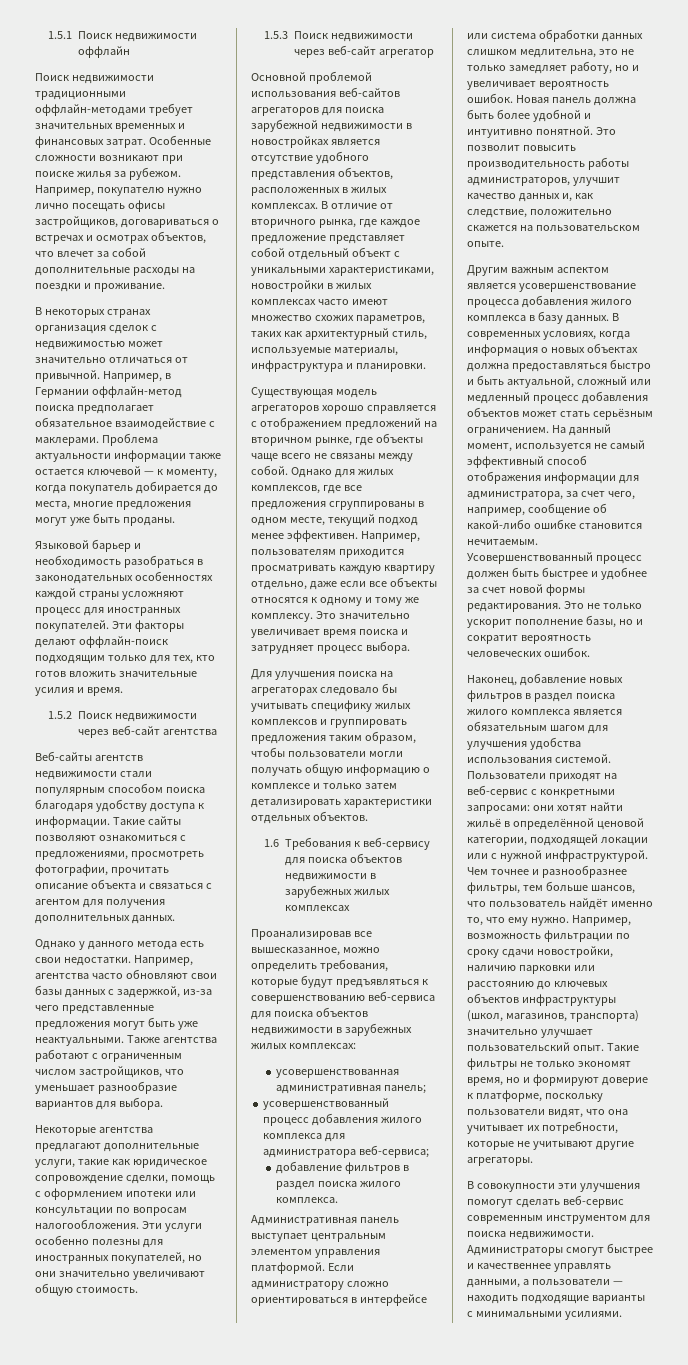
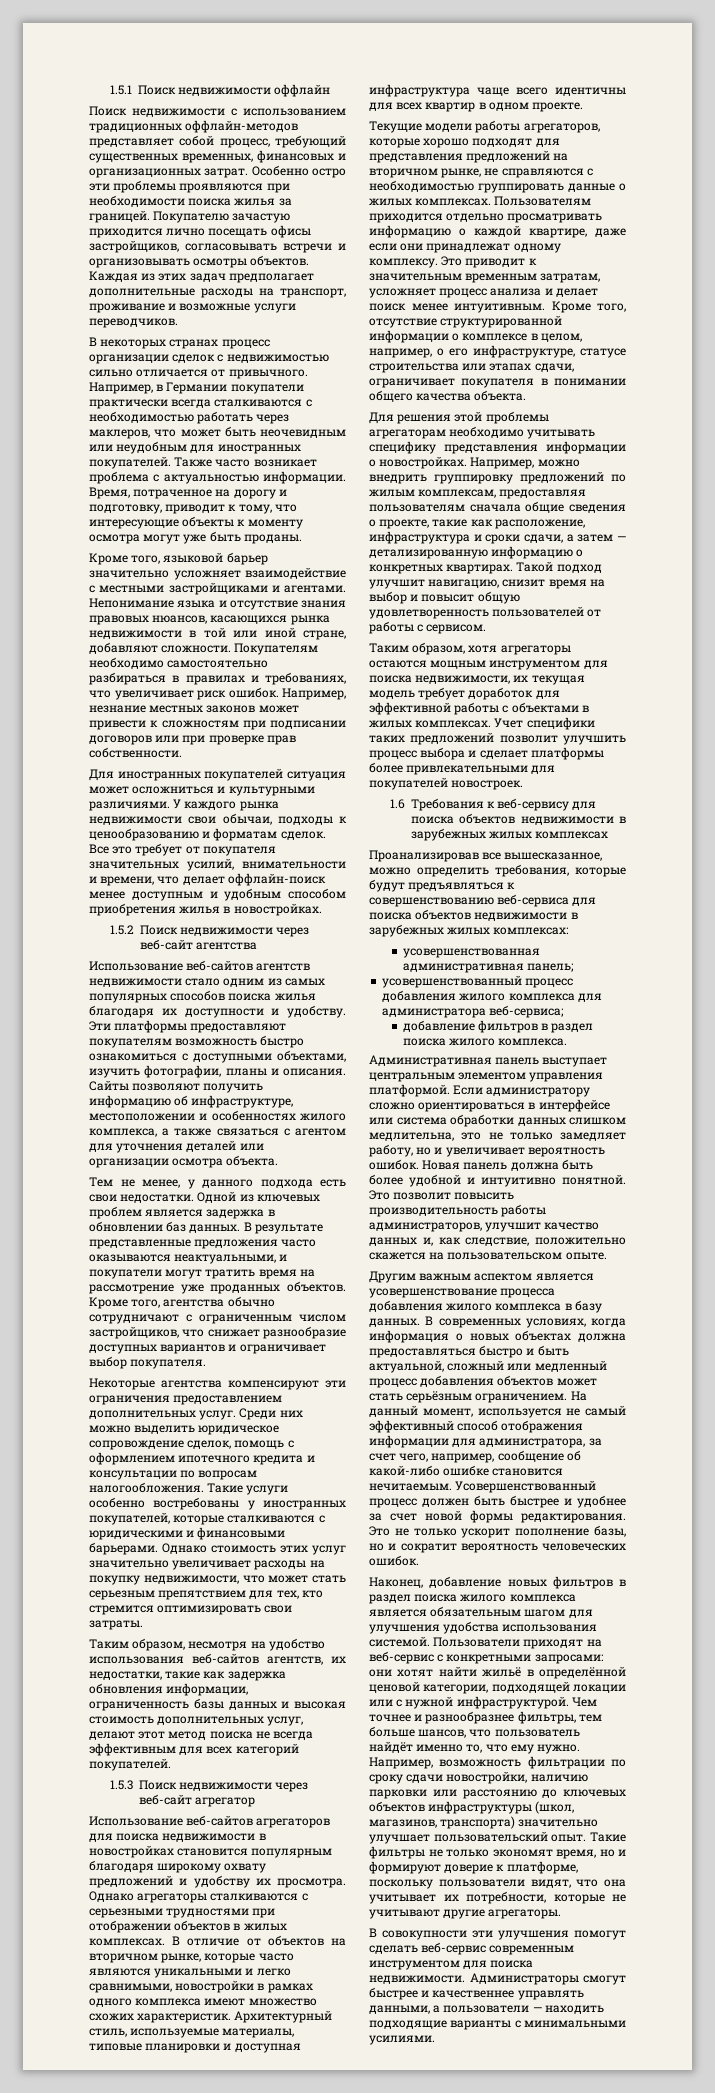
[35,91,126,100] [35,103,193,116] [35,123,185,132] [35,135,211,148] [35,155,183,164] [35,167,181,180] [35,185,202,196] [35,200,165,212] [35,216,219,228] [35,231,206,244] [35,247,146,257] [35,267,195,276] [35,283,165,292] традиционными оффлайн-методами требует значительных временных и финансовых затрат. Особенные сложности возникают при поиске жилья за рубежом. Например, покупателю нужно лично посещать офисы застройщиков, договариваться о встречах и осмотрах объектов, что влечет за собой дополнительные расходы на поездки и проживание. -> [231,108,346,116] [89,120,299,133] [89,135,346,148] [89,150,346,163] [89,165,346,178] [89,180,290,193] [89,195,292,207] [89,210,291,223] [89,225,311,238] [89,240,346,253] [89,255,310,268] [89,271,314,283] [89,288,346,298] [89,303,296,313] [89,318,178,328] с использованием традиционных оффлайн-методов представляет собой процесс, требующий существенных временных, финансовых и организационных затрат. Особенно остро эти проблемы проявляются при необходимости поиска жилья за границей. Покупателю зачастую приходится лично посещать офисы застройщиков, согласовывать встречи и организовывать осмотры объектов. Каждая из этих задач предполагает дополнительные расходы на транспорт, проживание и возможные услуги переводчиков.
[35,325,106,334] организация -> [221,339,270,349] [89,354,169,364] процесс организации
[127,341,163,347] [35,357,188,363] [35,370,171,382] [35,386,182,398] [35,405,154,414] [35,417,215,430] [35,433,158,446] [35,450,221,462] [35,466,217,478] [35,481,218,494] [35,501,191,510] [35,513,175,526] [35,539,141,552] [35,555,203,568] [35,571,213,584] [35,588,184,600] [35,607,181,616] [35,620,184,632] [35,636,168,648] [35,655,215,664] [35,671,197,677] [35,687,123,696] может значительно отличаться от привычной. Например, в Германии оффлайн-метод поиска предполагает обязательное взаимодействие с маклерами. Проблема актуальности информации также остается ключевой — к моменту, когда покупатель добирается до места, многие предложения могут уже быть проданы. // Языковой барьер и необходимость разобраться в законодательных особенностях каждой страны усложняют процесс для иностранных покупателей. Эти факторы делают оффлайн-поиск подходящим только для тех, кто готов вложить значительные усилия и время. -> [89,369,308,379] [89,382,304,394] [89,399,312,409] [89,411,290,424] [89,426,346,439] [89,441,301,454] [89,456,317,469] [89,471,346,484] [89,487,287,499] [89,504,297,514] [89,516,303,529] [89,531,302,544] [89,552,268,565] [89,567,346,580] [89,582,346,595] [89,598,346,610] [89,615,330,625] [89,627,346,640] [89,642,319,655] [89,657,269,669] [89,672,346,685] [89,687,346,700] [89,705,299,713] [89,720,346,730] [89,735,296,745] [89,747,182,758] [89,768,346,781] [89,786,315,796] [89,799,279,811] [89,813,347,825] [89,828,326,841] [89,843,276,856] [89,858,346,871] [89,873,326,886] [89,888,346,901] [89,903,322,916] сильно отличается от привычного. Например, в Германии покупатели практически всегда сталкиваются с необходимостью работать через маклеров, что может быть неочевидным или неудобным для иностранных покупателей. Также часто возникает проблема с актуальностью информации. Время, потраченное на дорогу и подготовку, приводит к тому, что интересующие объекты к моменту осмотра могут уже быть проданы. // Кроме того, языковой барьер значительно усложняет взаимодействие с местными застройщиками и агентами. Непонимание языка и отсутствие знания правовых нюансов, касающихся рынка недвижимости в той или иной стране, добавляют сложности. Покупателям необходимо самостоятельно разбираться в правилах и требованиях, что увеличивает риск ошибок. Например, незнание местных законов может привести к сложностям при подписании договоров или при проверке прав собственности. // Для иностранных покупателей ситуация может осложниться и культурными различиями. У каждого рынка недвижимости свои обычаи, подходы к ценообразованию и форматам сделок. Все это требует от покупателя значительных усилий, внимательности и времени, что делает оффлайн-поиск менее доступным и удобным способом приобретения жилья в новостройках.
[35,751,143,761] [35,771,152,780] [35,783,205,796] [35,799,204,812] [35,816,181,828] [35,835,186,841] [35,851,204,860] [35,864,169,876] [35,879,212,889] [35,899,165,908] [35,915,175,924] [35,939,76,950] Веб-сайты агентств недвижимости стали популярным способом поиска благодаря удобству доступа к информации. Такие сайты позволяют ознакомиться с предложениями, просмотреть фотографии, прочитать описание объекта и связаться с агентом для получения дополнительных данных. // Однако -> [89,960,311,971] [89,978,325,987] [89,990,316,1003] [89,1005,346,1018] [89,1020,287,1033] [89,1035,305,1048] [89,1050,346,1063] [89,1065,346,1078] [89,1080,264,1093] [89,1095,294,1108] [89,1110,346,1121] [89,1128,346,1137] [89,1140,264,1153] [89,1155,279,1168] [89,1177,180,1188] Использование веб-сайтов агентств недвижимости стало одним из самых популярных способов поиска жилья благодаря их доступности и удобству. Эти платформы предоставляют покупателям возможность быстро ознакомиться с доступными объектами, изучить фотографии, планы и описания. Сайты позволяют получить информацию об инфраструктуре, местоположении и особенностях жилого комплекса, а также связаться с агентом для уточнения деталей или организации осмотра объекта. // Тем не менее,
[136,941,177,950] метода -> [260,1179,313,1188] подхода
[133,955,193,966] [35,969,217,979] [35,985,212,998] [35,1005,154,1014] [35,1017,198,1030] [35,1035,217,1046] [35,1049,89,1062] Например, агентства часто обновляют свои базы данных с задержкой, из-за чего представленные предложения могут быть уже неактуальными. Также агентства работают -> [197,1191,320,1203] [89,1206,275,1219] [89,1221,323,1234] [89,1239,317,1249] [89,1254,288,1264] [89,1269,315,1279] [89,1281,346,1294] [89,1296,275,1309] [89,1314,179,1324] Одной из ключевых проблем является задержка в обновлении баз данных. В результате представленные предложения часто оказываются неактуальными, и покупатели могут тратить время на рассмотрение уже проданных объектов. Кроме того, агентства обычно сотрудничают
[35,1081,177,1094] [35,1097,163,1110] [35,1125,153,1136] [35,1143,199,1152] [35,1159,130,1168] уменьшает разнообразие вариантов для выбора. // Некоторые агентства предлагают дополнительные услуги, такие как -> [207,1326,346,1339] [89,1344,326,1354] [89,1356,207,1369] [89,1378,346,1390] [89,1395,283,1405] [89,1408,303,1420] [89,1425,196,1434] снижает разнообразие доступных вариантов и ограничивает выбор покупателя. // Некоторые агентства компенсируют эти ограничения предоставлением дополнительных услуг. Среди них можно выделить
[125,1175,168,1184] сделки, -> [187,1440,232,1449] сделок,
[125,1191,196,1197] ипотеки или -> [178,1455,315,1465] ипотечного кредита и
[141,1221,162,1229] Эти -> [207,1483,244,1493] Такие
[91,1239,163,1248] [35,1252,202,1264] [35,1271,205,1280] [35,1283,138,1296] полезны для иностранных покупателей, но они значительно увеличивают общую стоимость. -> [153,1497,346,1510] [89,1512,325,1525] [89,1527,286,1540] [89,1542,346,1555] [89,1560,325,1570] [89,1575,346,1585] [89,1590,323,1600] [89,1605,293,1615] [89,1620,143,1630] [89,1638,325,1651] [89,1653,346,1665] [89,1671,286,1681] [89,1683,249,1696] [89,1698,346,1711] [89,1716,304,1726] [89,1731,314,1740] [89,1743,299,1756] [89,1758,171,1771] востребованы у иностранных покупателей, которые сталкиваются с юридическими и финансовыми барьерами. Однако стоимость этих услуг значительно увеличивает расходы на покупку недвижимости, что может стать серьезным препятствием для тех, кто стремится оптимизировать свои затраты. // Таким образом, несмотря на удобство использования веб-сайтов агентств, их недостатки, такие как задержка обновления информации, ограниченность базы данных и высокая стоимость дополнительных услуг, делают этот метод поиска не всегда эффективным для всех категорий покупателей.
[251,71,372,84] [251,91,336,97] Основной проблемой использования -> [89,1816,183,1826] Использование
[251,119,318,132] зарубежной -> (160, 1837) none
[330,139,380,145] [251,151,369,164] [251,167,393,180] [251,187,340,196] является отсутствие удобного представления объектов, расположенных -> [177,1848,333,1858] [89,1860,267,1873] [89,1875,346,1888] [89,1891,308,1903] [89,1908,276,1918] [89,1920,231,1933] становится популярным благодаря широкому охвату предложений и удобству их просмотра. Однако агрегаторы сталкиваются с серьезными трудностями при отображении объектов
[251,219,420,228] [251,235,405,244] [251,247,400,260] [251,267,434,276] [251,280,372,292] [251,299,388,305] [251,315,425,324] [251,328,427,340] [251,347,398,356] [251,360,426,372] [251,387,377,398] [251,405,436,414] [251,417,437,430] [251,433,423,446] [251,453,413,462] [251,465,394,478] [251,485,362,494] [251,501,424,510] [251,514,418,526] [251,530,420,542] [251,549,404,558] [251,565,435,574] [251,577,437,590] [251,597,419,606] [251,611,410,622] [251,629,408,638] [251,641,410,654] [251,669,393,680] [251,683,397,696] [251,700,411,712] [251,719,407,728] [251,731,416,744] [251,747,403,757] [251,763,430,776] [251,783,397,789] [251,799,432,808] [251,811,368,824] вторичного рынка, где каждое предложение представляет собой отдельный объект с уникальными характеристиками, новостройки в жилых комплексах часто имеют множество схожих параметров, таких как архитектурный стиль, используемые материалы, инфраструктура и планировки. // Существующая модель агрегаторов хорошо справляется с отображением предложений на вторичном рынке, где объекты чаще всего не связаны между собой. Однако для жилых комплексов, где все предложения сгруппированы в одном месте, текущий подход менее эффективен. Например, пользователям приходится просматривать каждую квартиру отдельно, даже если все объекты относятся к одному и тому же комплексу. Это значительно увеличивает время поиска и затрудняет процесс выбора. // Для улучшения поиска на агрегаторах следовало бы учитывать специфику жилых комплексов и группировать предложения таким образом, чтобы пользователи могли получать общую информацию о комплексе и только затем детализировать характеристики отдельных объектов. -> [267,1935,346,1946] [89,1953,294,1963] [89,1968,291,1978] [89,1980,313,1993] [89,1998,317,2007] [89,2010,333,2023] [89,2028,295,2038] [89,2043,301,2053] [369,84,626,97] [369,102,584,112] [369,120,600,133] [369,138,560,148] [369,150,569,163] [369,168,593,178] [369,180,626,193] [369,196,592,206] [369,213,603,223] [369,225,626,238] [369,243,561,253] [369,256,537,268] [369,273,601,283] [369,288,598,298] [369,301,626,313] [369,315,563,328] [369,330,582,343] [369,345,626,358] [369,363,574,373] [369,378,626,388] [369,390,527,402] [369,411,549,424] [369,426,596,439] [369,441,626,454] [369,456,580,469] [369,471,626,484] [369,489,587,499] [369,501,626,513] [369,519,585,529] [369,531,626,544] [369,546,584,559] [369,561,602,574] [369,579,605,589] [369,591,520,604] [369,606,602,619] [369,621,487,634] [369,642,571,655] [369,660,608,670] [369,675,585,685] [369,687,560,700] [369,702,589,715] [369,717,595,730] [369,732,626,745] [369,747,604,760] [369,762,556,775] [369,777,524,790] объектов на вторичном рынке, которые часто являются уникальными и легко сравнимыми, новостройки в рамках одного комплекса имеют множество схожих характеристик. Архитектурный стиль, используемые материалы, типовые планировки и доступная инфраструктура чаще всего идентичны для всех квартир в одном проекте. // Текущие модели работы агрегаторов, которые хорошо подходят для представления предложений на вторичном рынке, не справляются с необходимостью группировать данные о жилых комплексах. Пользователям приходится отдельно просматривать информацию о каждой квартире, даже если они принадлежат одному комплексу. Это приводит к значительным временным затратам, усложняет процесс анализа и делает поиск менее интуитивным. Кроме того, отсутствие структурированной информации о комплексе в целом, например, о его инфраструктуре, статусе строительства или этапах сдачи, ограничивает покупателя в понимании общего качества объекта. // Для решения этой проблемы агрегаторам необходимо учитывать специфику представления информации о новостройках. Например, можно внедрить группировку предложений по жилым комплексам, предоставляя пользователям сначала общие сведения о проекте, такие как расположение, инфраструктура и сроки сдачи, а затем — детализированную информацию о конкретных квартирах. Такой подход улучшит навигацию, снизит время на выбор и повысит общую удовлетворенность пользователей от работы с сервисом. // Таким образом, хотя агрегаторы остаются мощным инструментом для поиска недвижимости, их текущая модель требует доработок для эффективной работы с объектами в жилых комплексах. Учет специфики таких предложений позволит улучшить процесс выбора и сделает платформы более привлекательными для покупателей новостроек.

